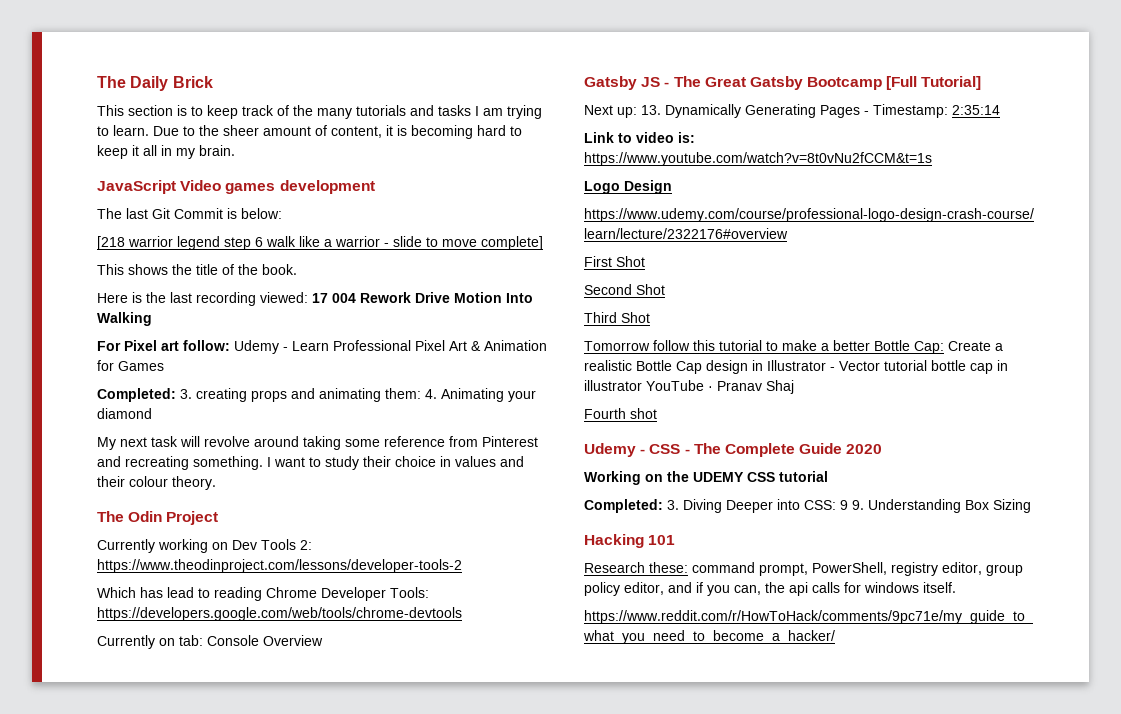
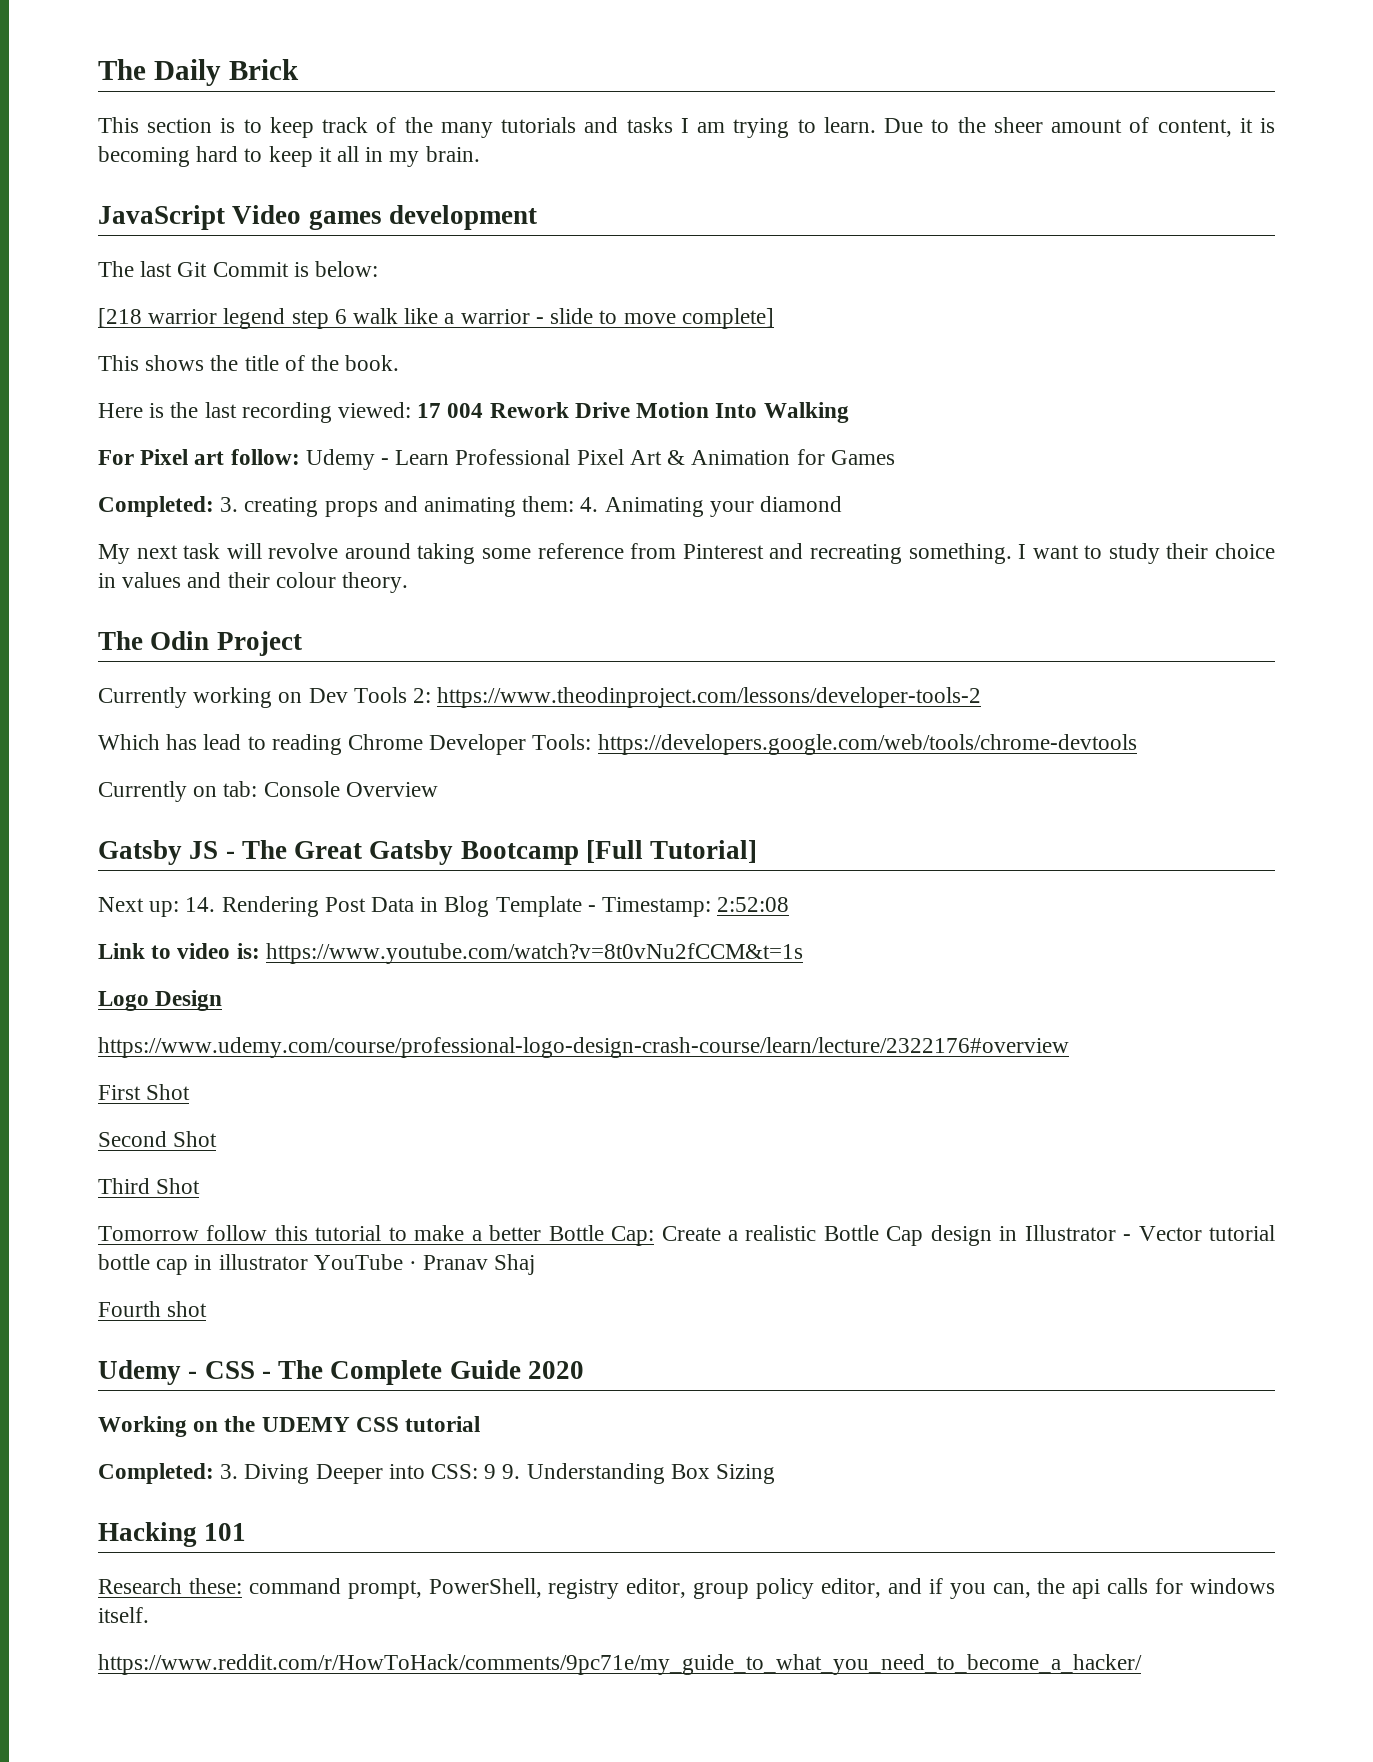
[641,104,860,118] 13. Dynamically Generating Pages -> [185,896,582,917] 14. Rendering Post Data in Blog Template
[952,105,1000,115] 2:35:14 -> [717,897,790,912] 2:52:08

